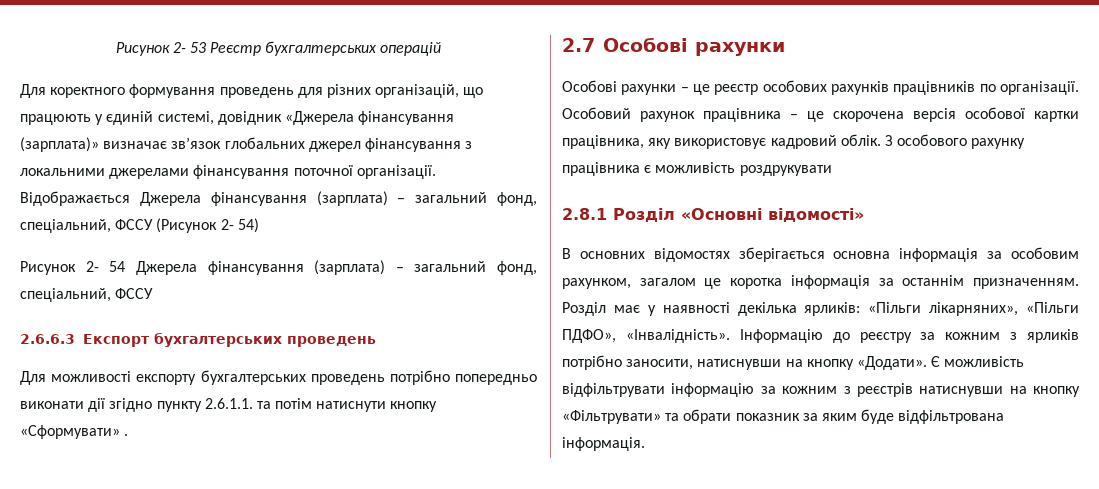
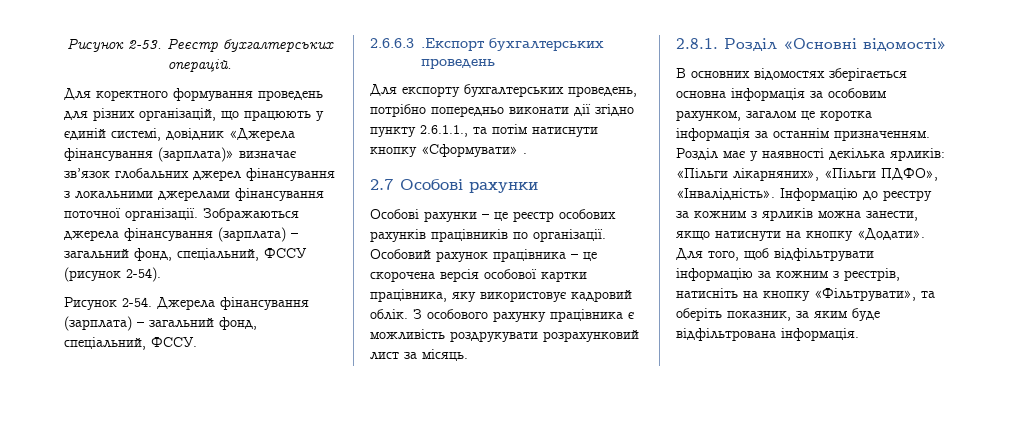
[115,42,206,56] Рисунок 2- 53 -> [66,38,162,52] Рисунок 2-53.
[380,42,442,56] операцій -> [167,59,232,72] операцій.
[20,191,537,206] [20,218,259,233] [20,260,537,275] [20,288,154,302] Відображається Джерела фінансування (зарплата) – загальний фонд, спеціальний, ФССУ (Рисунок 2- 54) // Рисунок 2- 54 Джерела фінансування (зарплата) – загальний фонд, спеціальний, ФССУ -> [203,208,299,221] [64,227,298,242] [64,248,307,261] [64,267,161,282] [64,297,309,310] [64,316,257,331] [64,337,197,350] Зображаються джерела фінансування (зарплата) – загальний фонд, спеціальний, ФССУ (рисунок 2-54). // Рисунок 2-54. Джерела фінансування (зарплата) – загальний фонд, спеціальний, ФССУ.
[82,334,150,347] Експорт -> [421,38,485,51] .Експорт
[51,371,132,382] можливості -> (397, 90) none
[310,374,385,385] проведень -> [568,86,637,97] проведень,
[204,398,253,409] 2.6.1.1. -> [420,125,468,137] 2.6.1.1.,
[562,208,607,220] // 2.8.1 -> [543,330,639,342] [370,349,468,361] [676,38,718,49] розрахунковий лист за місяць. // 2.8.1.
[562,355,1025,370] потрібно заносити, натиснувши на кнопку «Додати». Є можливість -> [818,211,918,221] [676,228,925,241] [676,248,769,261] можна занести, якщо натиснути на кнопку «Додати». Для того, щоб
[856,383,1080,397] [562,409,800,424] реєстрів натиснувши на кнопку «Фільтрувати» та обрати показник -> [844,268,900,281] [676,288,935,301] [676,308,791,321] реєстрів, натисніть на кнопку «Фільтрувати», та оберіть показник,

